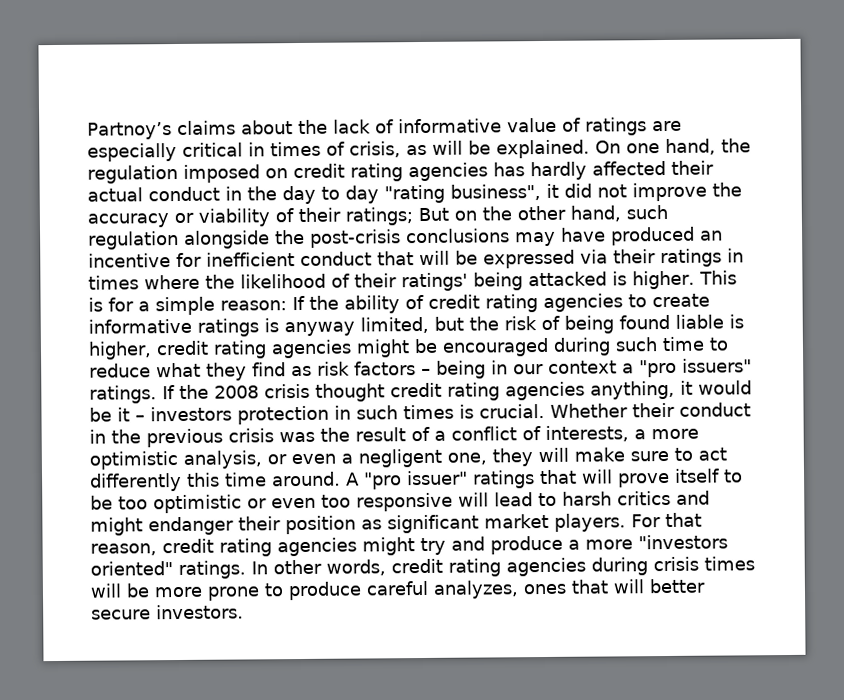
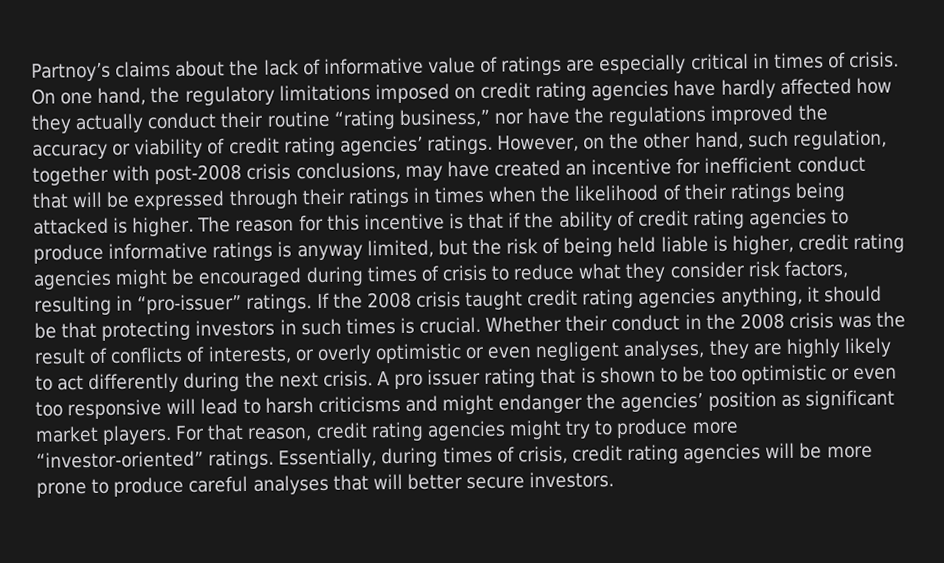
[349,139,590,159] crisis, as will be explained. -> [849,51,900,69] crisis.
[87,164,178,184] regulation -> [184,84,371,106] regulatory limitations
[493,162,525,177] has -> [673,79,717,97] have
[671,160,714,175] [87,182,707,205] their actual conduct in the day to day "rating business", it did not improve -> [855,77,892,94] [31,104,794,134] how they actually conduct their routine “rating business,” nor have the regulations improved
[298,207,449,226] their ratings; But -> [228,134,580,157] credit rating agencies’ ratings. However,
[88,228,510,250] regulation alongside the post-crisis conclusions -> [792,129,887,150] [32,161,401,186] regulation, together with post-2008 crisis conclusions,
[611,226,695,246] produced -> [493,159,561,177] created
[580,249,608,264] via -> [228,189,299,210] through
[144,274,200,290] where -> [488,186,537,203] when
[401,272,468,292] ratings' -> [729,182,791,203] ratings
[698,270,737,285] [88,295,305,316] This is for a simple reason: If -> [197,212,522,233] The reason for this incentive is that if
[652,293,710,308] create -> [33,243,104,264] produce
[619,314,670,330] found -> [617,236,657,254] held
[615,336,705,352] such time -> [366,264,487,283] times of crisis
[252,358,752,379] find as risk factors – being in our context a "pro issuers" -> [669,260,848,279] [34,294,243,316] consider risk factors, resulting in “pro-issuer”
[315,383,385,402] thought -> [465,290,524,311] taught
[698,380,752,395] [89,405,329,425] would be it – investors protection -> [823,285,882,303] [34,319,276,341] should be that protecting investors
[146,428,223,448] previous -> [739,312,785,330] 2008
[434,425,699,442] [89,447,727,470] [90,468,720,492] a conflict of interests, a more optimistic analysis, or even a negligent one, they will make sure to act differently this time around. A "pro issuer" ratings that will prove itself -> [110,337,892,365] [35,366,656,394] conflicts of interests, or overly optimistic or even negligent analyses, they are highly likely to act differently during the next crisis. A pro issuer rating that is shown
[617,490,671,506] critics -> [317,395,401,414] criticisms
[238,516,281,531] their -> [586,391,704,413] the agencies’
[451,534,728,555] [90,556,755,580] and produce a more "investors oriented" ratings. In other words, credit rating agencies during crisis times -> [594,418,739,439] [36,443,762,470] to produce more “investor-oriented” ratings. Essentially, during times of crisis, credit rating agencies
[433,580,567,599] analyzes, ones -> [252,474,329,495] analyses

